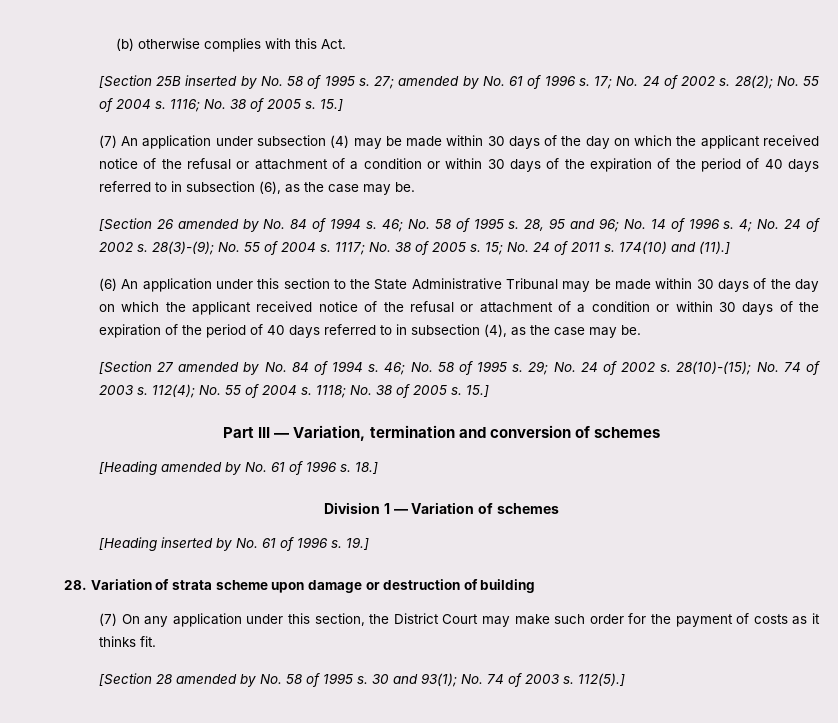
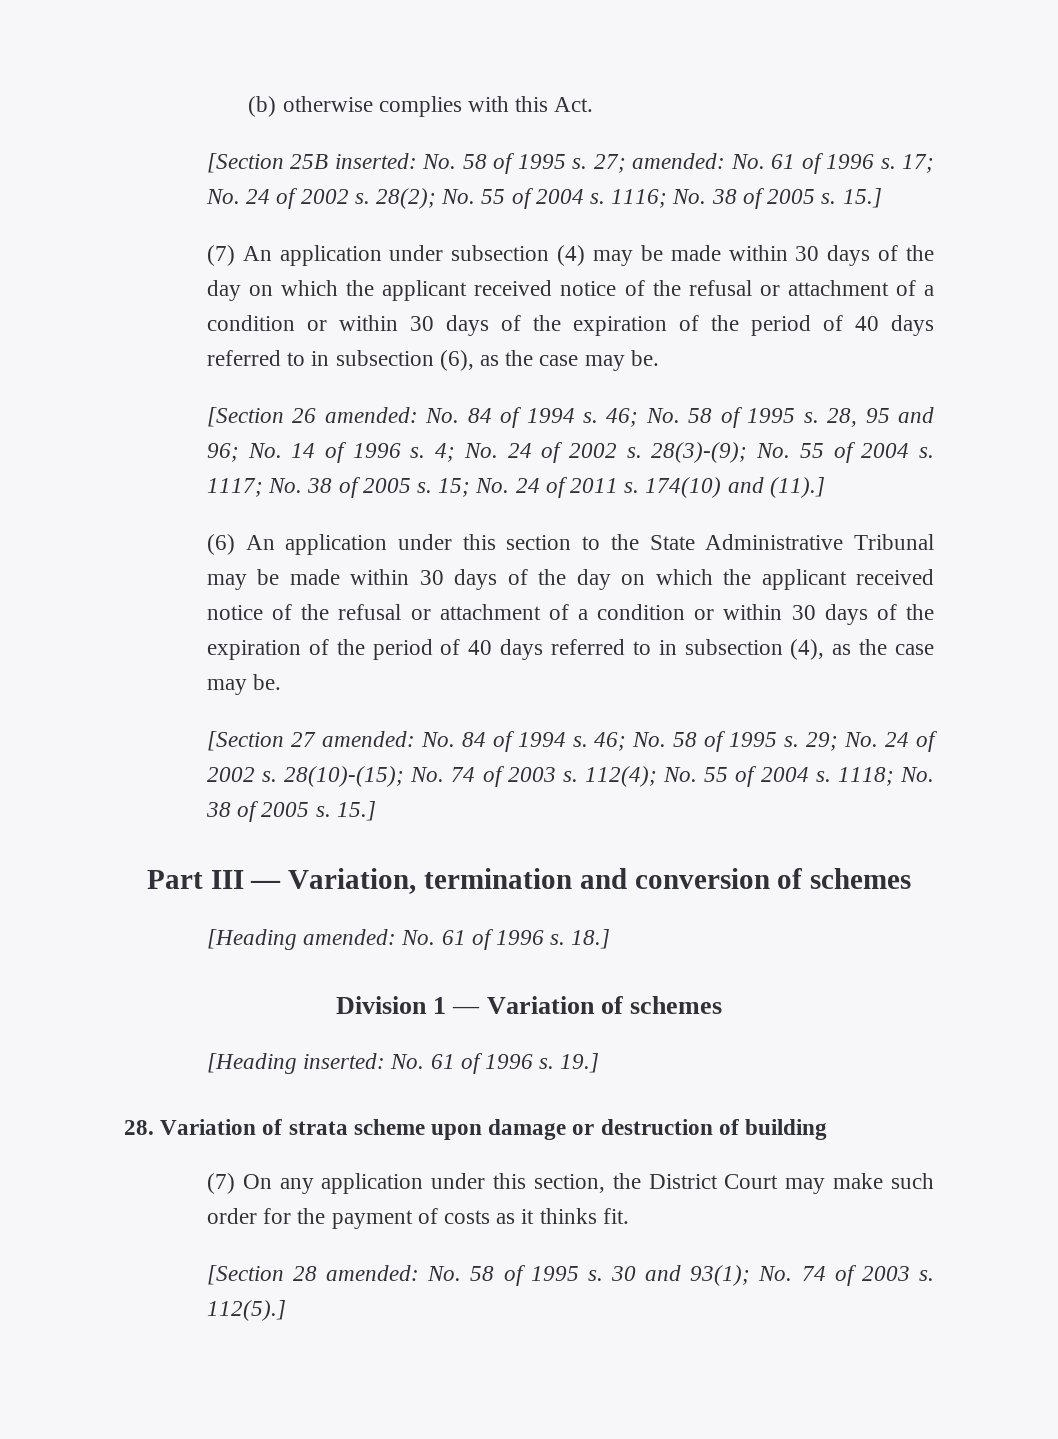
[185,75,257,89] inserted by -> [334,153,417,169] inserted:
[398,76,479,89] amended by -> [632,153,726,169] amended:
[177,219,259,232] amended by -> [324,407,418,423] amended:
[178,362,260,375] amended by -> [321,731,415,747] amended:
[160,462,241,475] amended by -> [303,929,397,945] amended:
[160,537,232,551] inserted by -> [303,1053,386,1069] inserted:
[175,674,256,687] amended by -> [326,1265,420,1281] amended:

